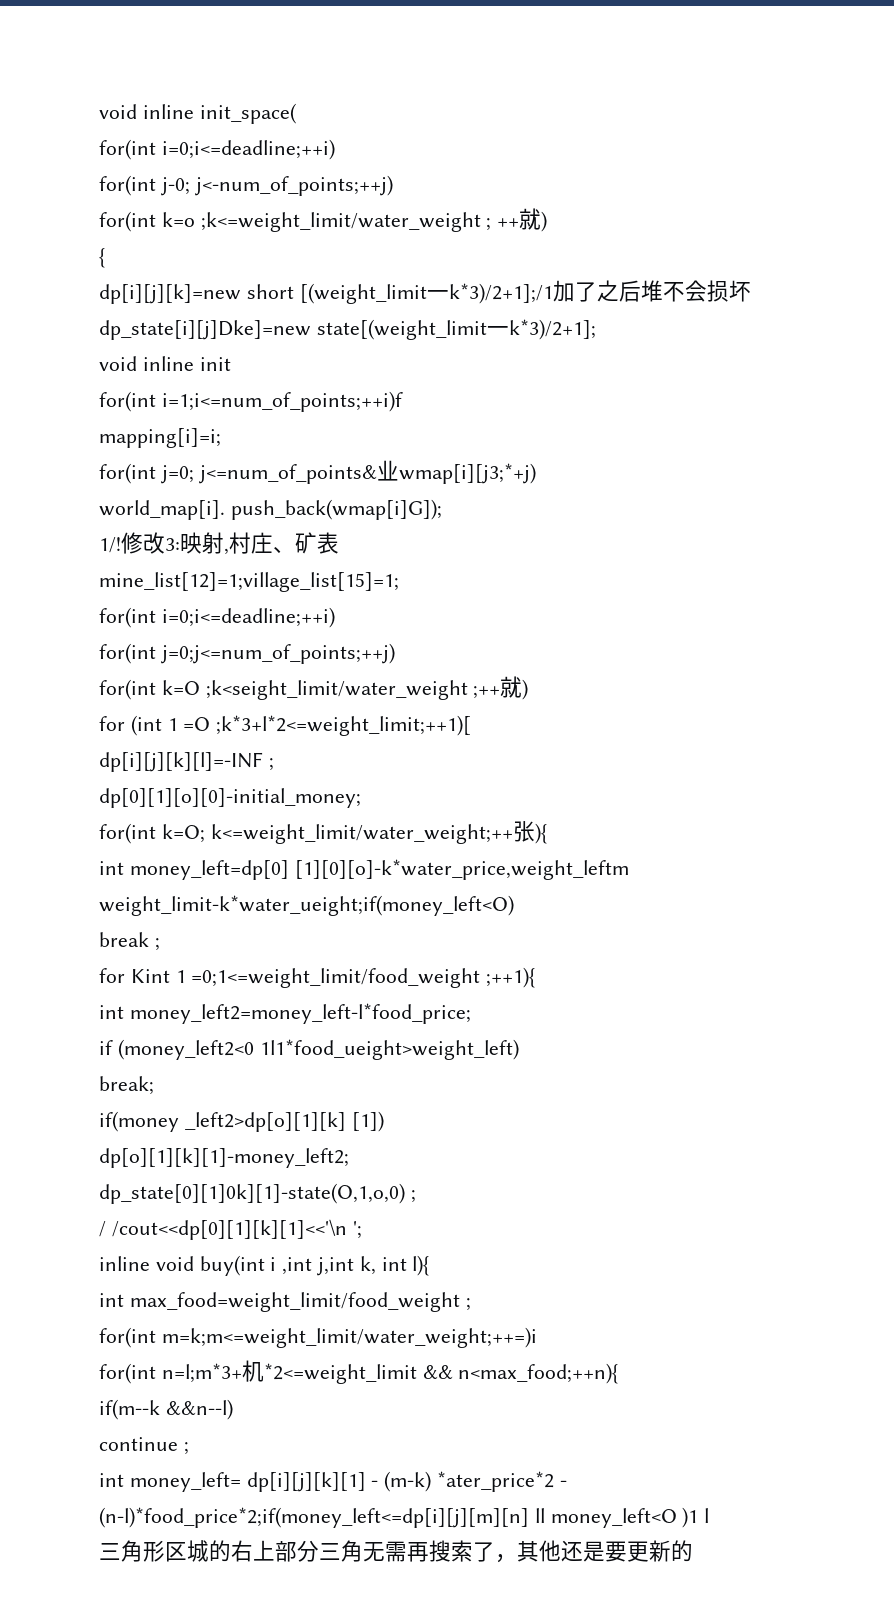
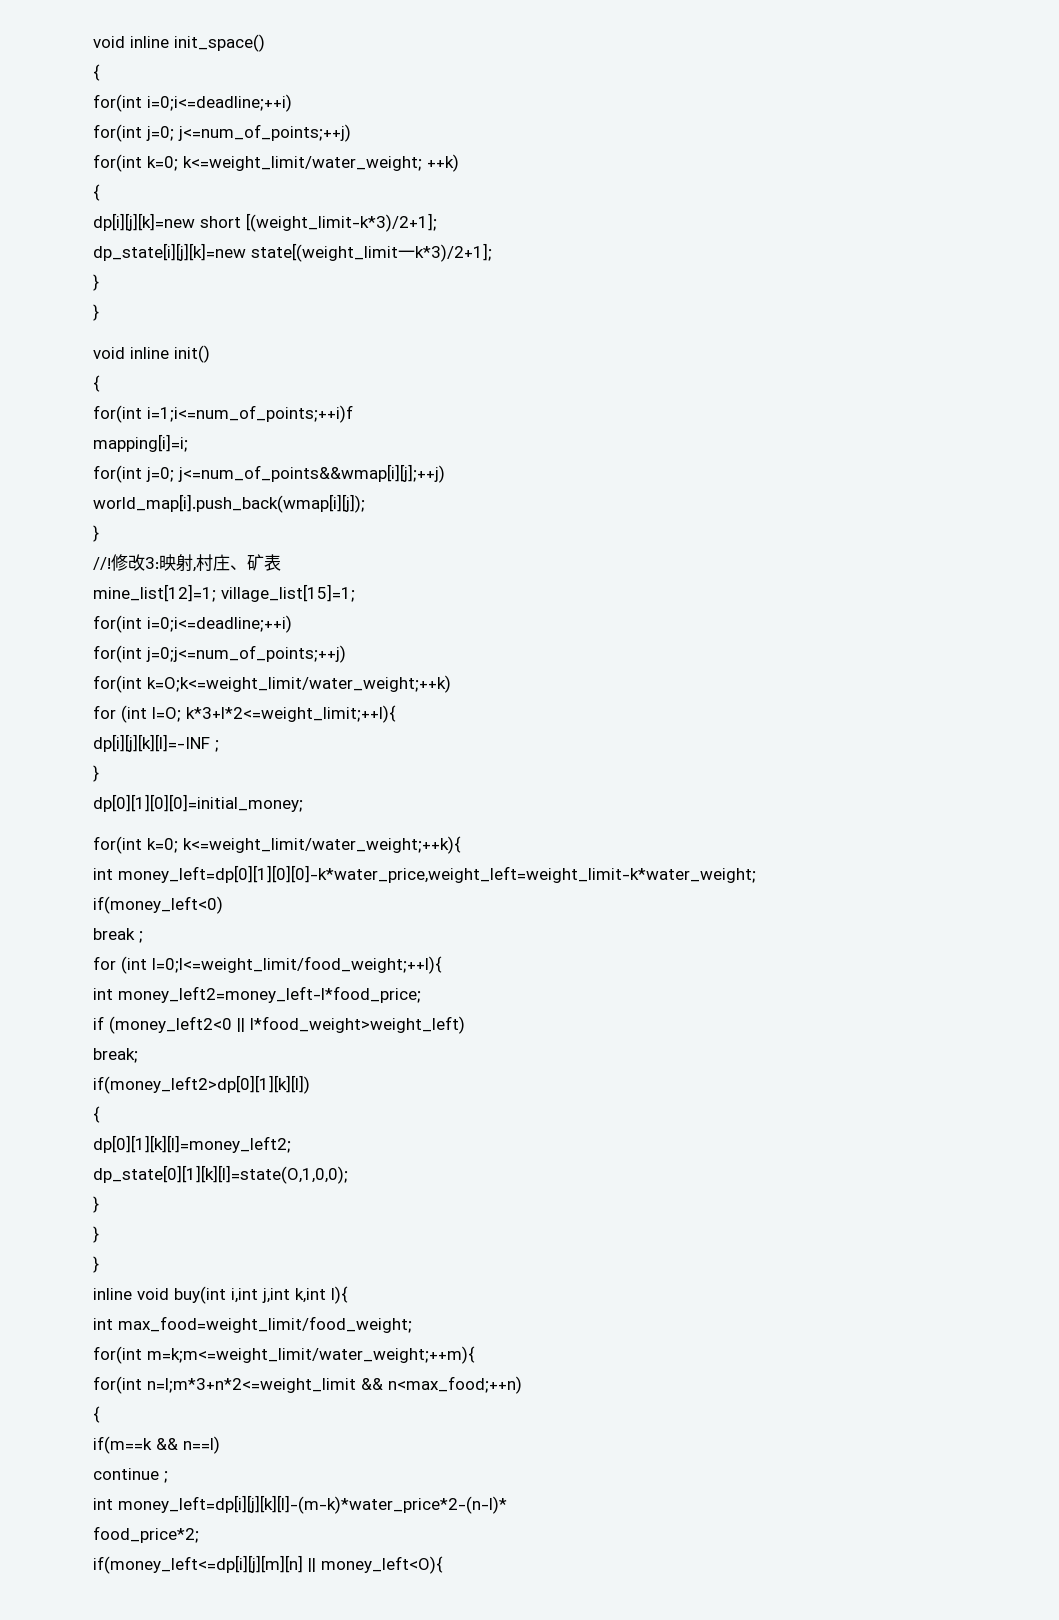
[99,103,296,124] [99,139,335,160] [99,175,393,196] [99,208,548,232] [99,248,105,268] [99,280,751,304] [99,320,311,340] void inline init_space( // for(int i=0;i<=deadline;++i) // for(int j-0; j<-num_of_points;++j) // for(int k=o ;k<=weight_limit/water_weight ; ++就) // { // dp[i][j][k]=new short [(weight_limit一k*3)/2+1];/1加了之后堆不会损坏dp_state[i][j]Dke]=new -> [93,34,265,52] [93,64,100,81] [93,94,292,112] [93,124,351,142] [93,154,459,172] [93,184,100,201] [93,213,437,232] [93,243,246,261] void inline init_space() // { // for(int i=0;i<=deadline;++i) // for(int j=0; j<=num_of_points;++j) // for(int k=0; k<=weight_limit/water_weight; ++k) // { // dp[i][j][k]=new short [(weight_limit-k*3)/2+1]; // dp_state[i][j][k]=new
[99,356,231,371] // void inline init -> [93,274,99,291] [93,304,99,321] [93,345,210,363] [93,375,100,392] // } // } // void inline init() // {
[198,460,536,484] [99,499,442,520] [99,537,121,553] j<=num_of_points&业wmap[i][j3;*+j) // world_map[i]. push_back(wmap[i]G]); // 1/! -> [178,464,445,483] [93,494,365,513] [93,525,99,542] [93,557,111,570] j<=num_of_points&&wmap[i][j];++j) // world_map[i].push_back(wmap[i][j]); // } // //!
[99,572,399,592] mine_list[12]=1;village_list[15]=1; -> [93,584,355,602] mine_list[12]=1; village_list[15]=1;
[161,676,529,700] [99,715,472,736] k=O ;k<seight_limit/water_weight ;++就) // for (int 1 =O ;k*3+l*2<=weight_limit;++1)[ -> [147,675,451,693] [93,705,396,723] k=O;k<=weight_limit/water_weight;++k) // for (int l=O; k*3+l*2<=weight_limit;++l){
[99,788,361,808] [99,821,547,844] [99,859,629,880] [99,895,514,916] dp[0][1][o][0]-initial_money; // for(int k=O; k<=weight_limit/water_weight;++张){ // int money_left=dp[0] [1][0][o]-k*water_price,weight_leftm weight_limit-k*water_ueight;if(money_left<O) -> [93,765,99,782] [93,794,303,812] [93,836,461,854] [93,865,756,883] [93,896,223,914] } // dp[0][1][0][0]=initial_money; // for(int k=0; k<=weight_limit/water_weight;++k){ // int money_left=dp[0][1][0][0]-k*water_price,weight_left=weight_limit-k*water_weight; // if(money_left<0)
[130,967,536,988] Kint 1 =0;1<=weight_limit/food_weight ;++1){ -> [121,956,442,974] (int l=0;l<=weight_limit/food_weight;++l){
[259,1039,519,1060] 1l1*food_ueight>weight_left) -> [237,1016,465,1034] || l*food_weight>weight_left)
[99,1111,384,1132] [99,1148,349,1168] [99,1183,416,1204] [99,1219,362,1240] [99,1255,407,1276] if(money _left2>dp[o][1][k] [1]) // dp[o][1][k][1]-money_left2; // dp_state[0][1]0k][1]-state(O,1,o,0) ; // / /cout<<dp[0][1][k][1]<<'\n '; // inline void buy(int i ,int j,int k, int -> [93,1075,310,1094] [93,1106,100,1123] [93,1135,291,1153] [93,1165,348,1184] [93,1196,99,1213] [93,1226,99,1243] [93,1256,99,1273] [93,1286,326,1304] if(money_left2>dp[0][1][k][l]) // { // dp[0][1][k][l]=money_left2; // dp_state[0][1][k][l]=state(O,1,0,0); // } // } // } // inline void buy(int i,int j,int k,int
[129,1292,471,1312] [99,1327,537,1348] [99,1360,619,1384] [99,1399,233,1420] [99,1437,189,1455] [99,1471,567,1492] [99,1507,710,1528] [99,1540,693,1563] max_food=weight_limit/food_weight ; // for(int m=k;m<=weight_limit/water_weight;++=)i // for(int n=l;m*3+机*2<=weight_limit && n<max_food;++n){ // if(m--k &&n--l) // continue ; // int money_left= dp[i][j][k][1] - (m-k) *ater_price*2 - (n-l)*food_price*2;if(money_left<=dp[i][j][m][n] ll money_left<O )1 l // 三角形区城的右上部分三角无需再搜索了，其他还是要更新的 -> [118,1316,412,1333] [93,1346,475,1364] [93,1376,522,1394] [93,1406,100,1423] [93,1436,220,1454] [93,1468,168,1483] [93,1495,507,1514] [93,1526,199,1543] [93,1555,443,1574] max_food=weight_limit/food_weight; // for(int m=k;m<=weight_limit/water_weight;++m){ // for(int n=l;m*3+n*2<=weight_limit && n<max_food;++n) // { // if(m==k && n==l) // continue ; // int money_left=dp[i][j][k][l]-(m-k)*water_price*2-(n-l)* // food_price*2; // if(money_left<=dp[i][j][m][n] || money_left<O){

